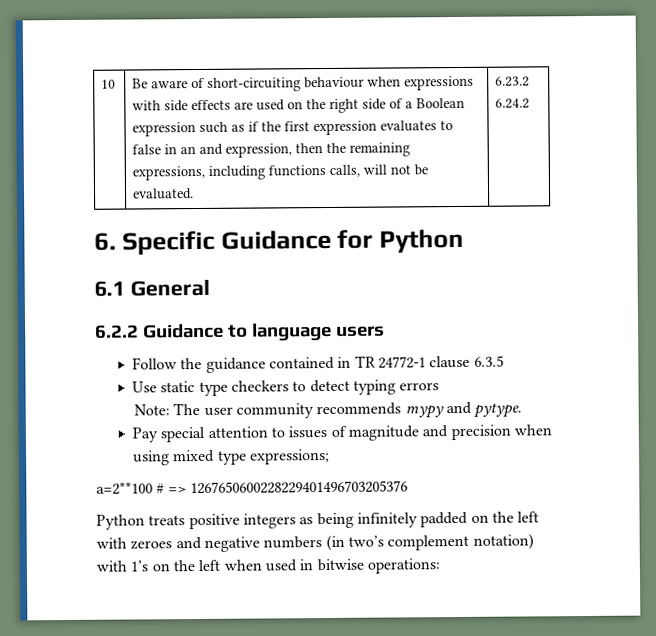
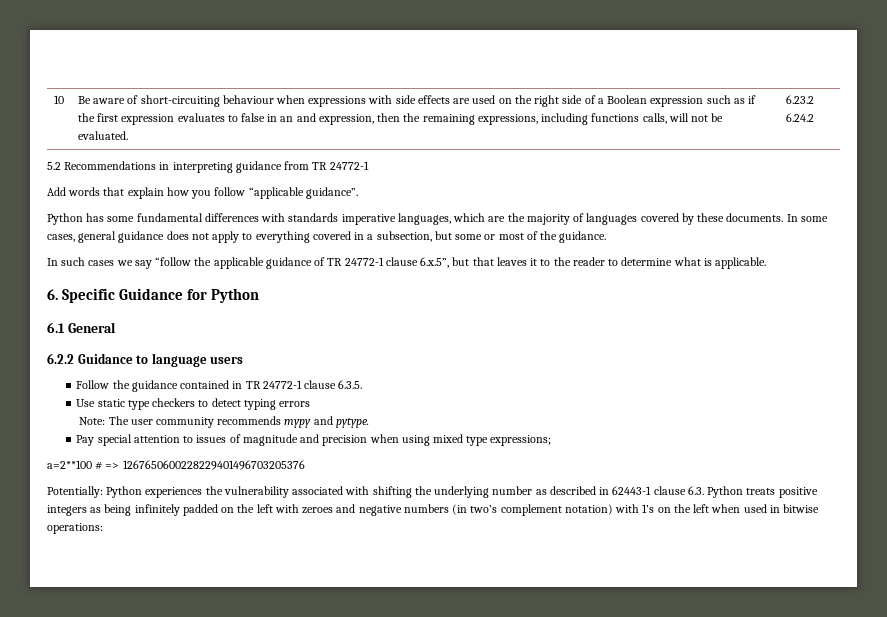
(531, 103) none -> [47,161,369,173] [47,187,358,199] [47,213,828,225] [47,231,607,243] [47,257,767,269] // 5.2 Recommendations in interpreting guidance from TR 24772-1 // Add words that explain how you follow “applicable guidance”. // Python has some fundamental differences with standards imperative languages, which are the majority of languages covered by these documents. In some cases, general guidance does not apply to everything covered in a subsection, but some or most of the guidance. // In such cases we say “follow the applicable guidance of TR 24772-1 clause 6.x.5”, but that leaves it to the reader to determine what is applicable.
[473,355,504,367] 6.3.5 -> [338,380,363,389] 6.3.5.
(408, 487) none -> [47,486,704,498] Potentially: Python experiences the vulnerability associated with shifting the underlying number as described in 62443-1 clause 6.3.

